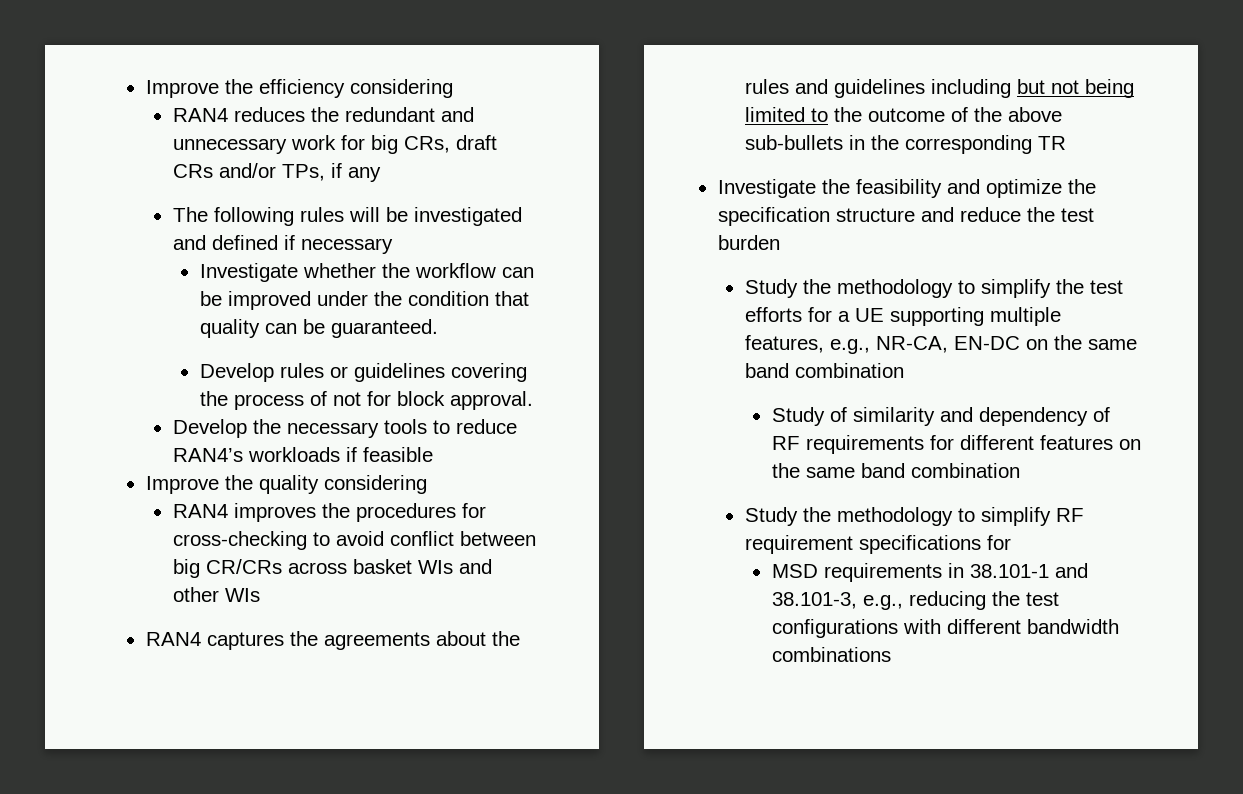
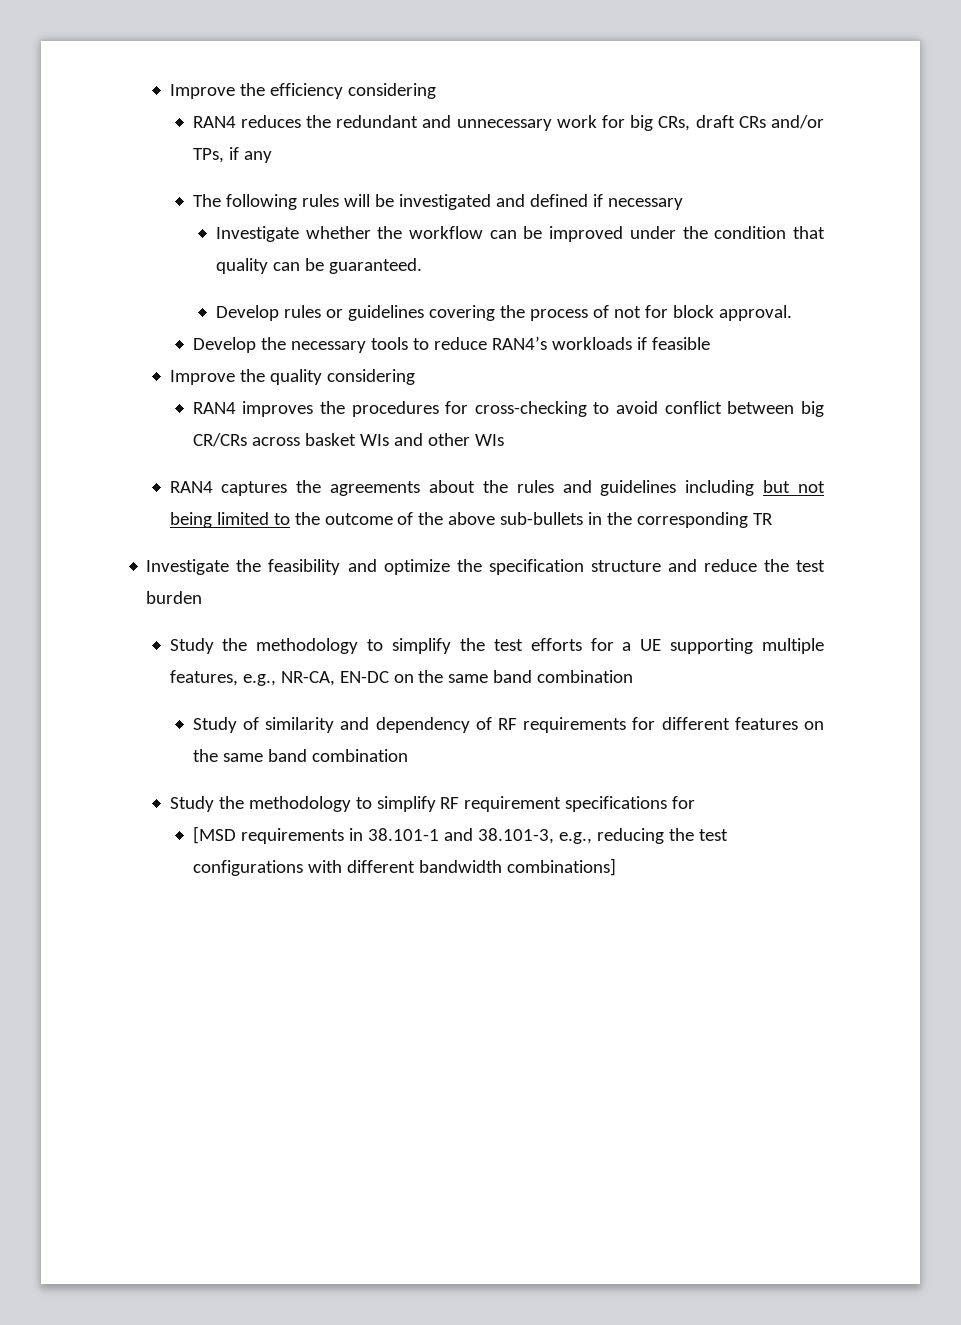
[771,564,818,578] MSD -> [192,826,236,844] [MSD
[771,647,891,662] combinations -> [506,858,616,876] combinations]

